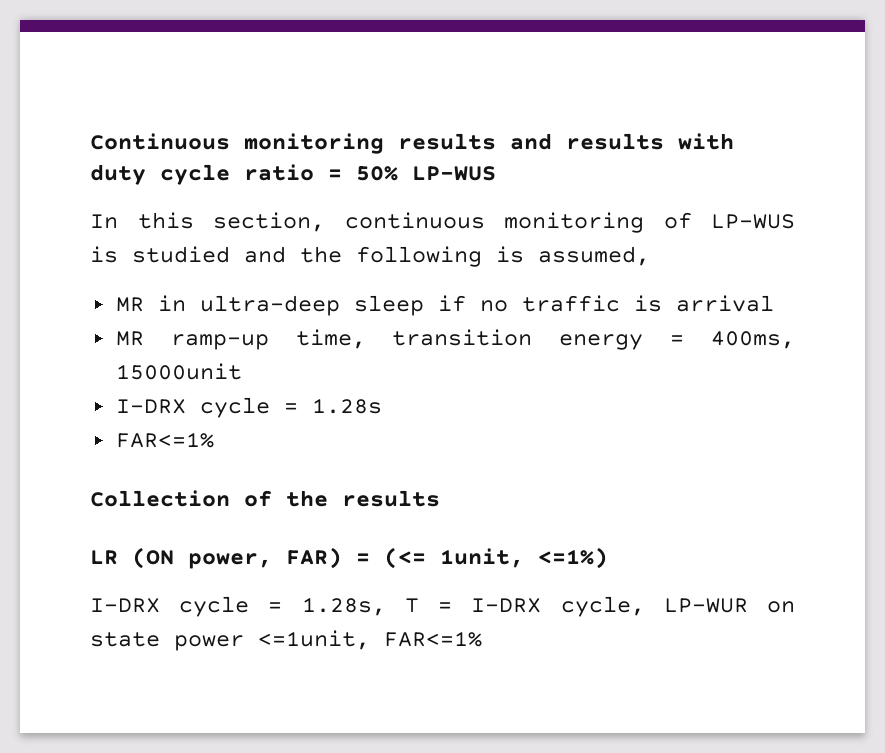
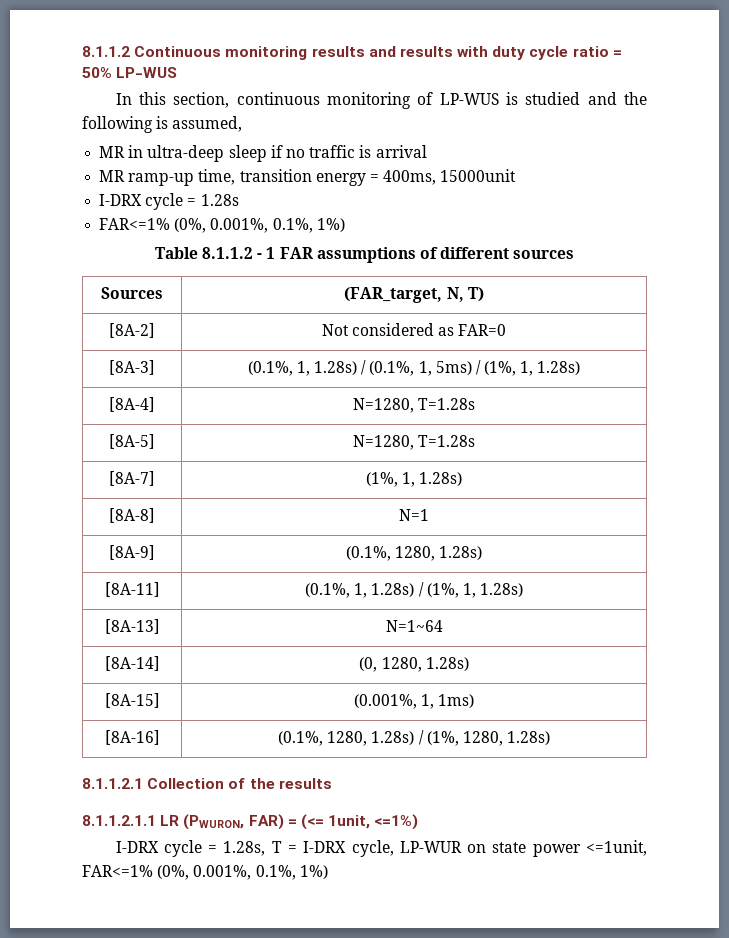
(90, 141) none -> [82,46,130,57] 8.1.1.2
(214, 440) // -> [174,218,345,233] [154,247,575,263] [101,287,163,299] [344,287,484,303] [109,323,155,338] [321,323,507,336] [109,360,155,375] [247,360,581,376] [109,397,155,412] [352,398,476,413] [109,434,155,449] [352,435,476,450] [109,471,155,486] [365,472,463,487] [109,508,155,523] [399,509,429,521] [109,545,155,560] [345,546,483,561] [104,582,160,597] [304,582,524,598] [104,619,160,634] [385,620,443,632] [104,656,160,671] [359,657,469,672] [104,693,160,708] [353,694,475,709] [104,730,160,745] [277,730,551,746] [82,778,143,789] (0%, 0.001%, 0.1%, 1%) // Table 8.1.1.2 - 1 FAR assumptions of different sources // Sources | (FAR_target, N, T) // [8A-2] | Not considered as FAR=0 // [8A-3] | (0.1%, 1, 1.28s) / (0.1%, 1, 5ms) / (1%, 1, 1.28s) // [8A-4] | N=1280, T=1.28s // [8A-5] | N=1280, T=1.28s // [8A-7] | (1%, 1, 1.28s) // [8A-8] | N=1 // [8A-9] | (0.1%, 1280, 1.28s) // [8A-11] | (0.1%, 1, 1.28s) / (1%, 1, 1.28s) // [8A-13] | N=1~64 // [8A-14] | (0, 1280, 1.28s) // [8A-15] | (0.001%, 1, 1ms) // [8A-16] | (0.1%, 1280, 1.28s) / (1%, 1280, 1.28s) // 8.1.1.2.1
[90,547,272,569] LR (ON power, -> [82,814,245,830] 8.1.1.2.1.1 LR (PWURON,
(482, 639) none -> [157,865,328,880] (0%, 0.001%, 0.1%, 1%)

